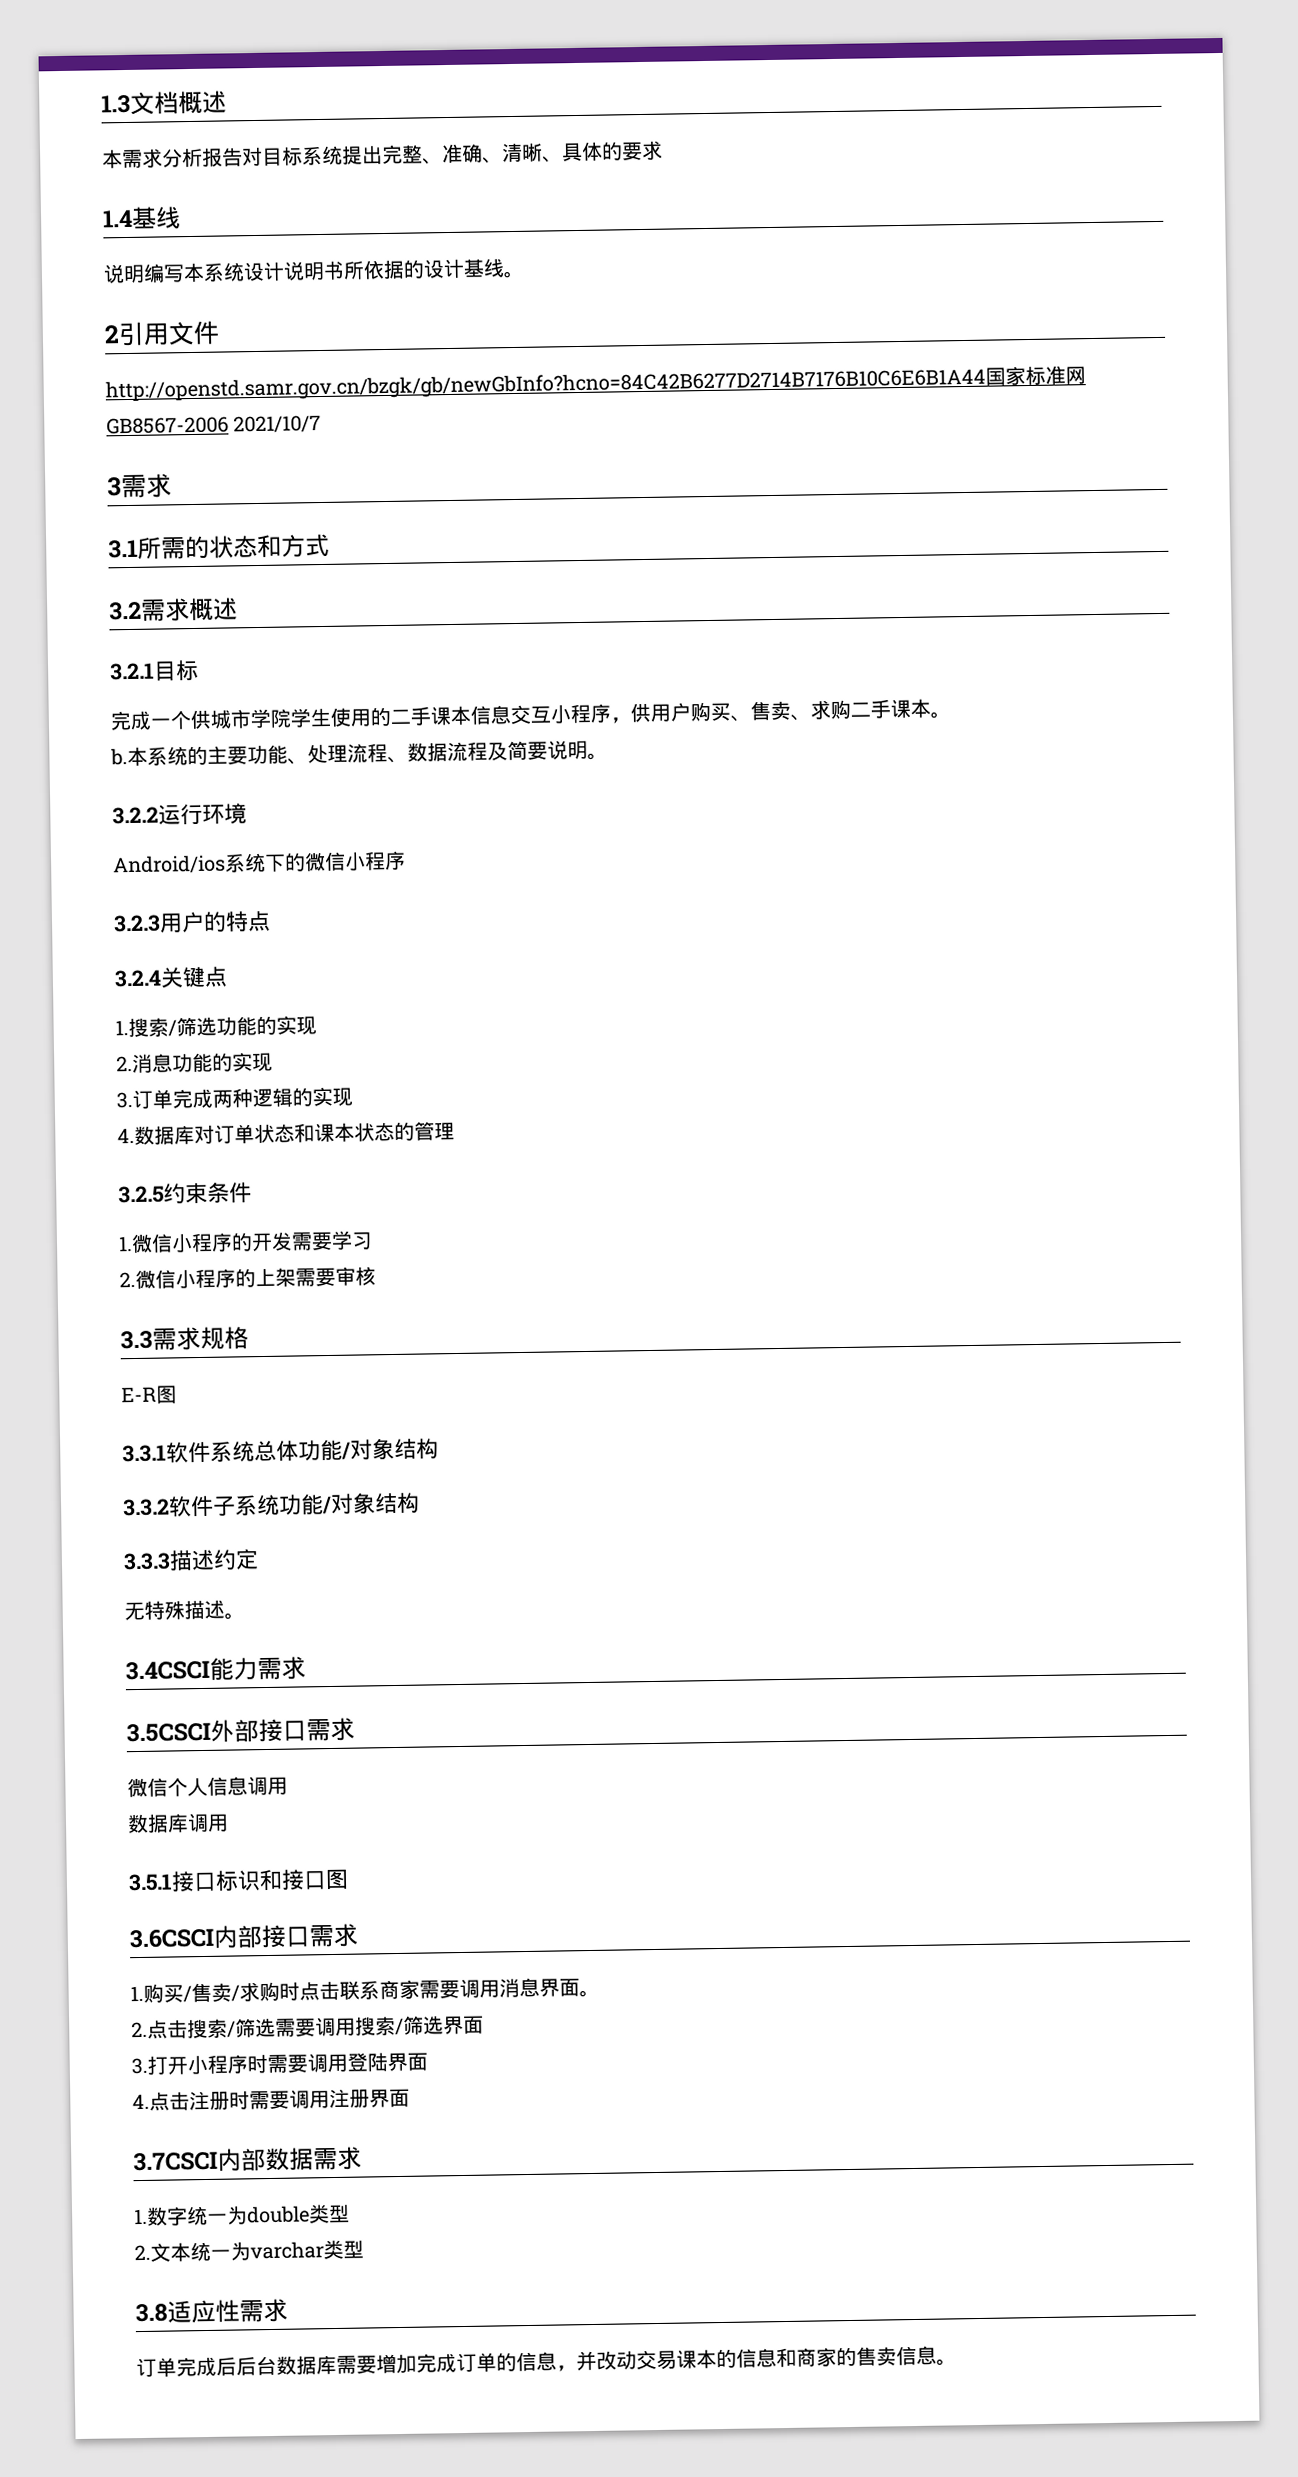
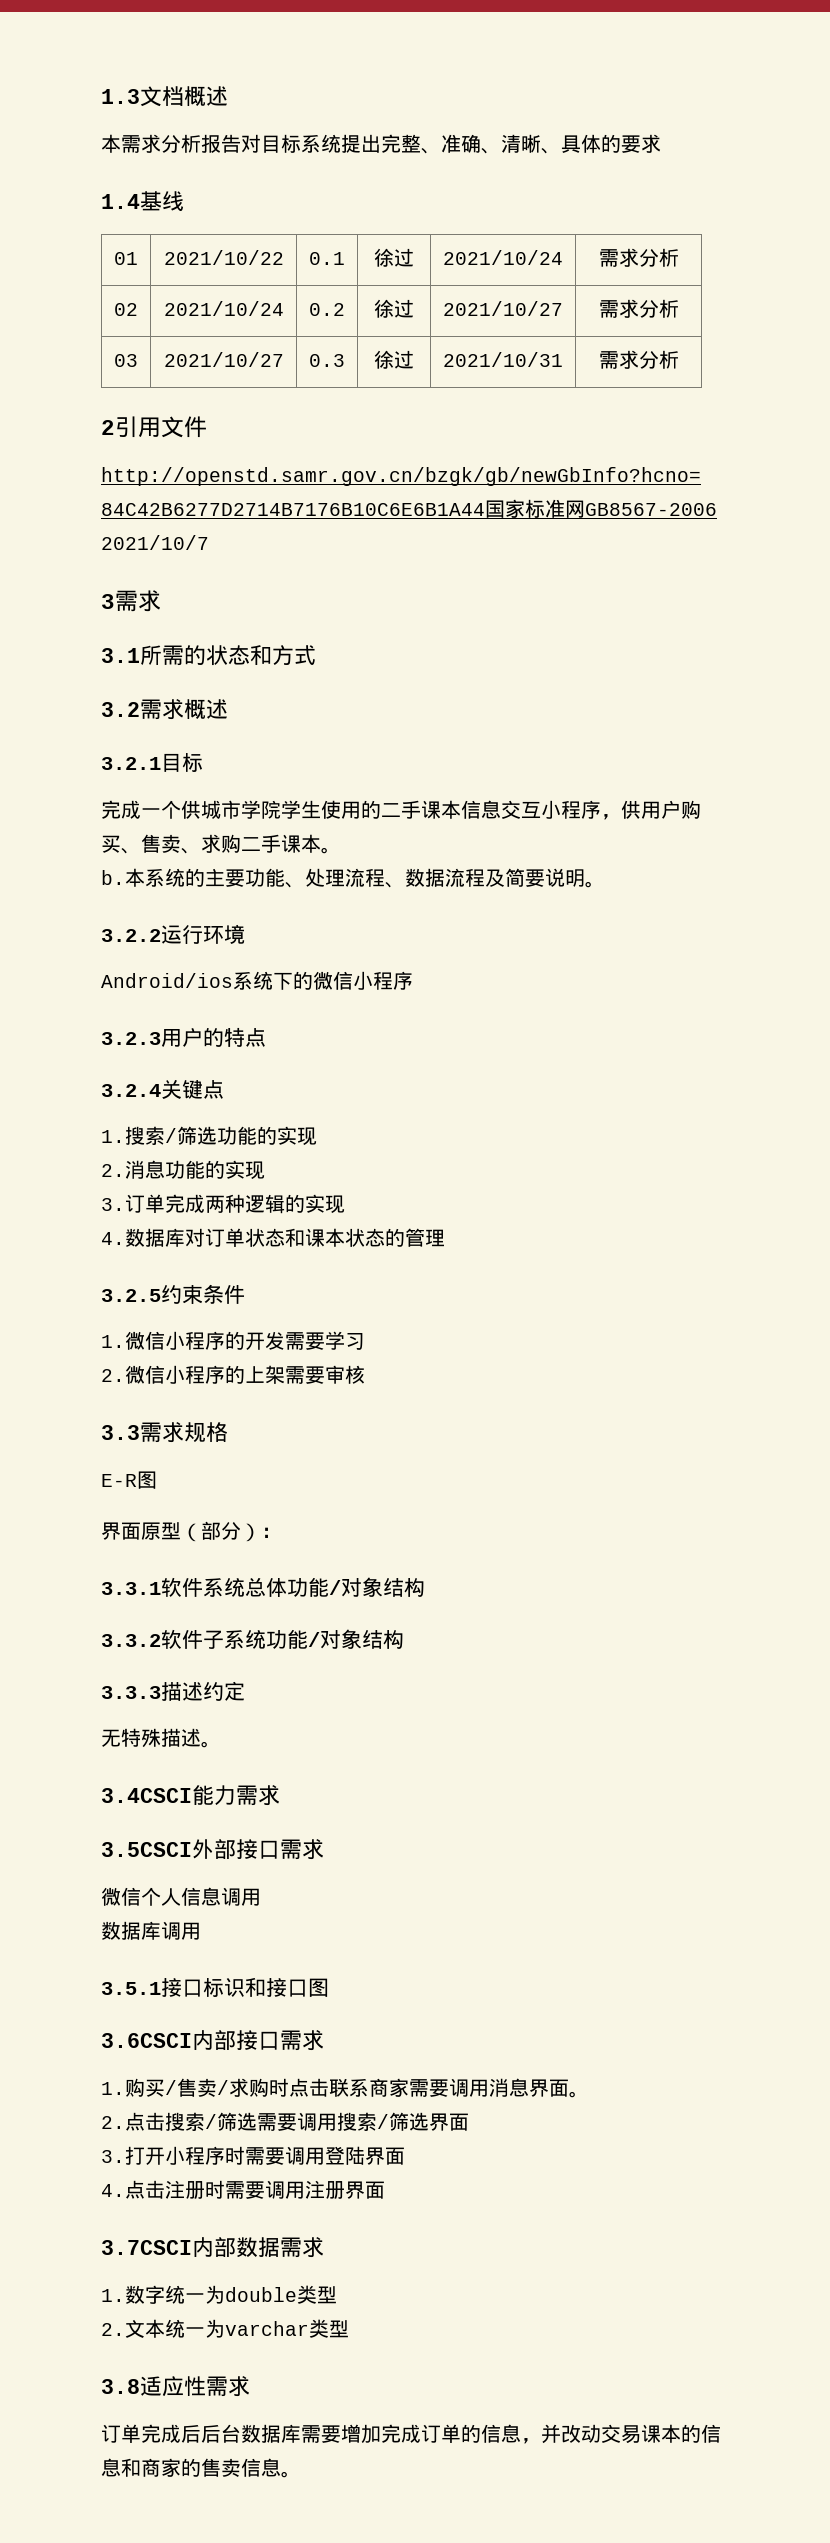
[103,258,525,284] // 说明编写本系统设计说明书所依据的设计基线。 -> [114,252,138,265] [163,250,284,265] [309,252,345,265] [374,248,414,267] [443,250,563,265] [598,248,679,267] [114,303,138,316] [163,301,284,316] [309,303,345,316] [374,299,414,318] [443,301,563,316] [598,299,679,318] [114,354,138,367] [163,352,284,367] [309,354,345,367] [374,350,414,369] [443,352,563,367] [598,350,679,369] // 01 | 2021/10/22 | 0.1 | 徐过 | 2021/10/24 | 需求分析 // 02 | 2021/10/24 | 0.2 | 徐过 | 2021/10/27 | 需求分析 // 03 | 2021/10/27 | 0.3 | 徐过 | 2021/10/31 | 需求分析
(177, 1394) none -> [101,1521,281,1542] // 界面原型（部分）：

